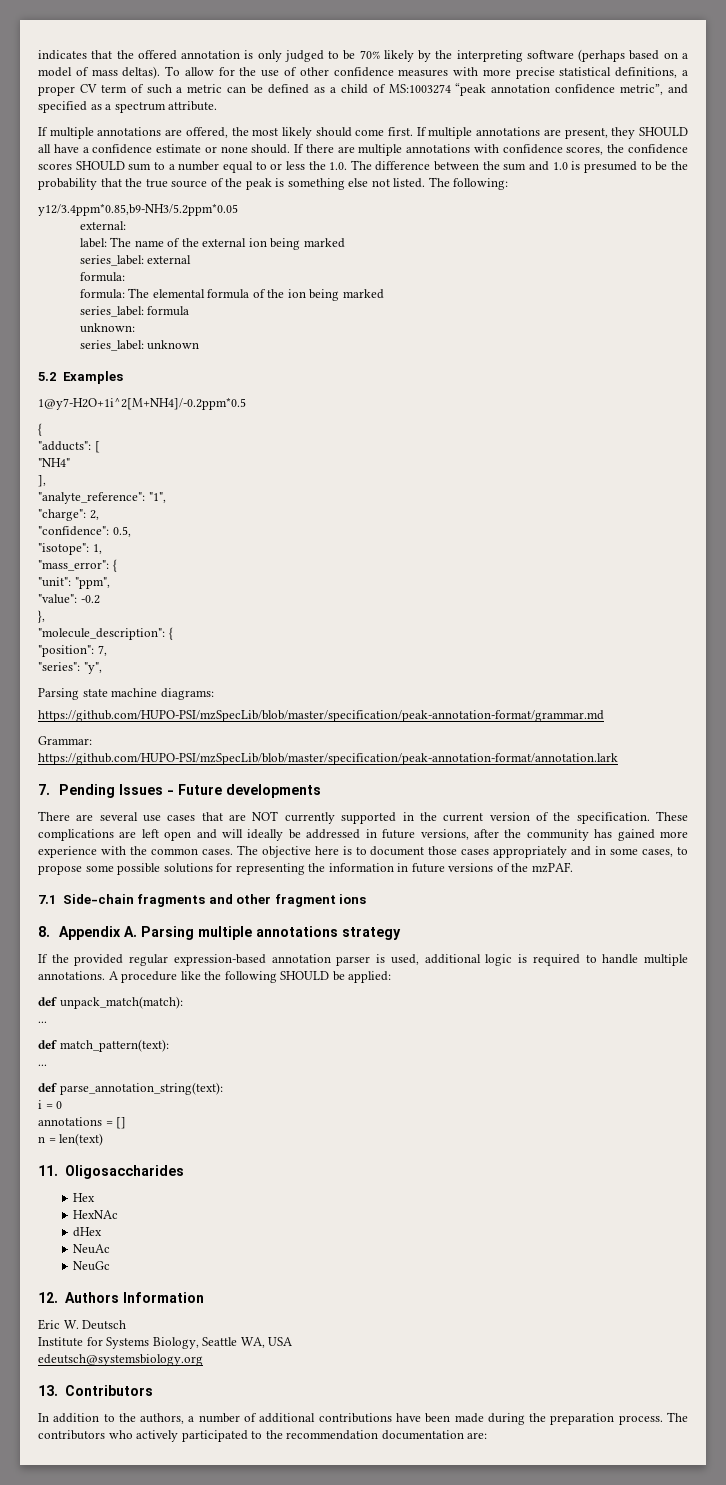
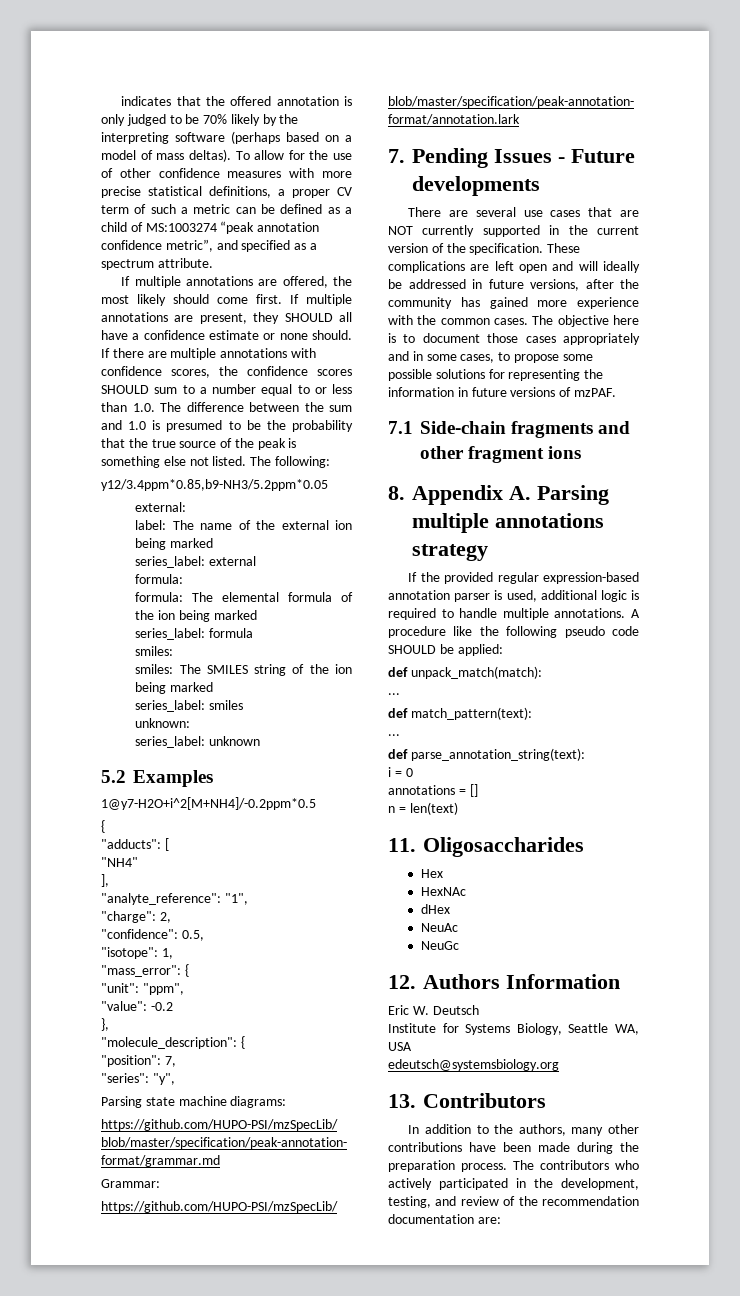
[308,161,326,170] the -> [101,402,127,412] than
(190, 311) none -> [135,646,174,656] [135,664,352,676] [135,682,214,694] [135,700,244,712] // smiles: // smiles: The SMILES string of the ion being marked // series_label: smiles
[38,397,246,410] 1@y7-H2O+1i^2[M+NH4]/-0.2ppm*0.5 -> [101,797,316,810] 1@y7-H2O+i^2[M+NH4]/-0.2ppm*0.5
[511,863,529,872] the -> (572, 392) none
(277, 977) none -> [564,626,639,638] pseudo code
[188,1413,316,1423] a number of additional -> [571,1124,639,1136] many other
[251,1431,263,1439] to -> [516,1178,639,1190] [388,1196,516,1208] in the development, testing, and review of

